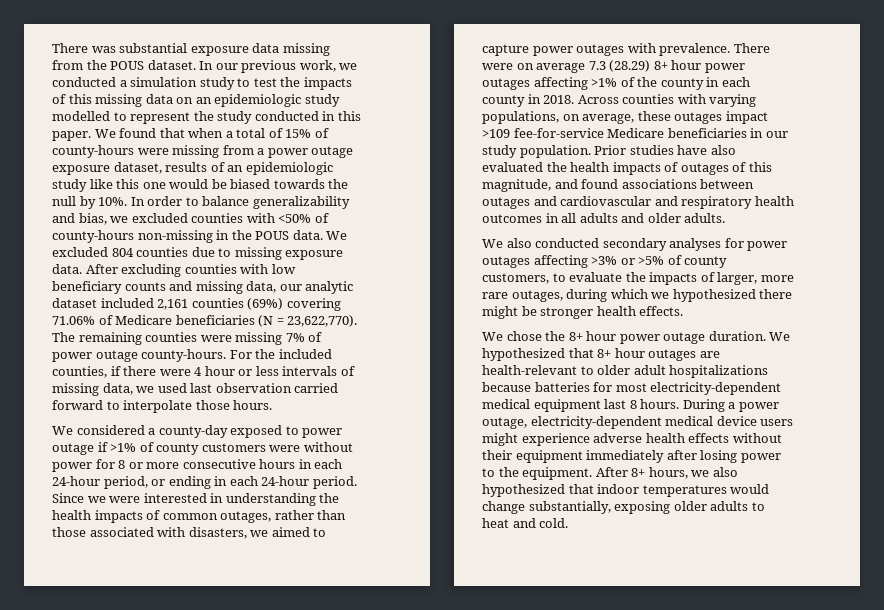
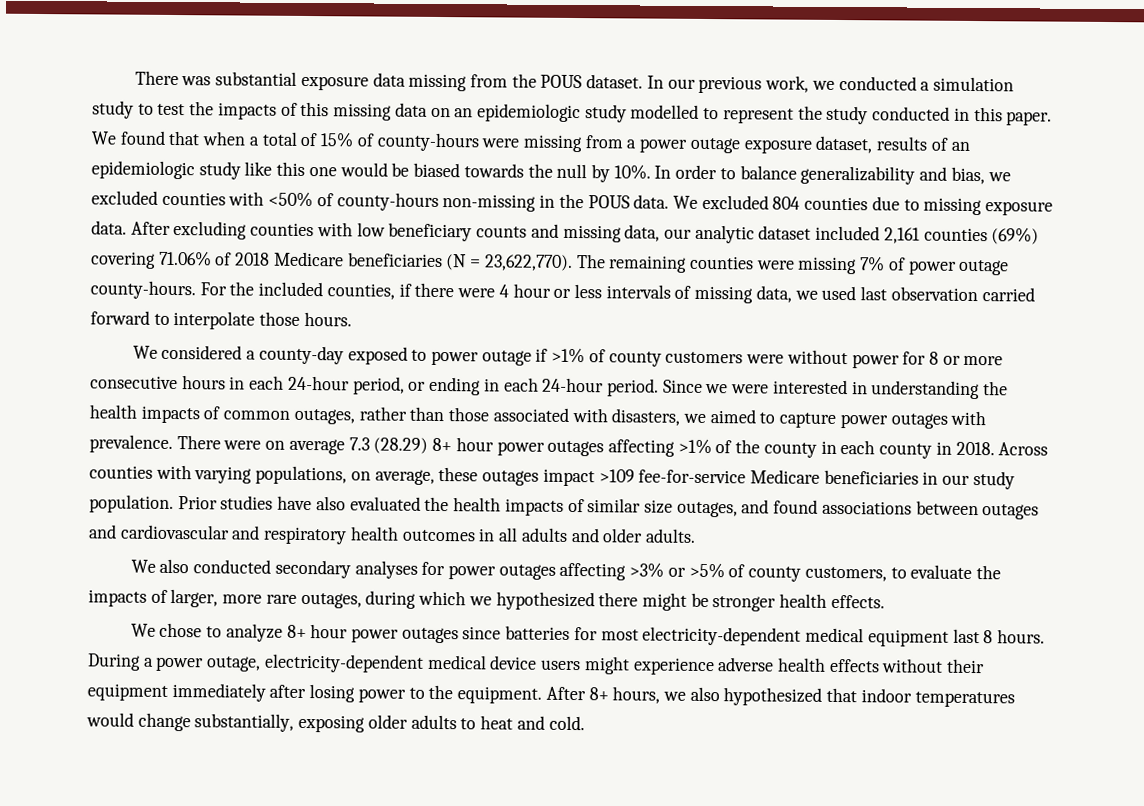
(113, 320) none -> [235,252,271,266] 2018
[680,162,772,175] [482,179,551,192] outages of this magnitude, -> [587,498,738,518] similar size outages,
[545,331,791,344] [482,348,720,361] [482,365,769,378] [482,382,531,392] the 8+ hour power outage duration. We hypothesized that 8+ hour outages are health-relevant to older adult hospitalizations because -> [206,623,502,644] to analyze 8+ hour power outages since

